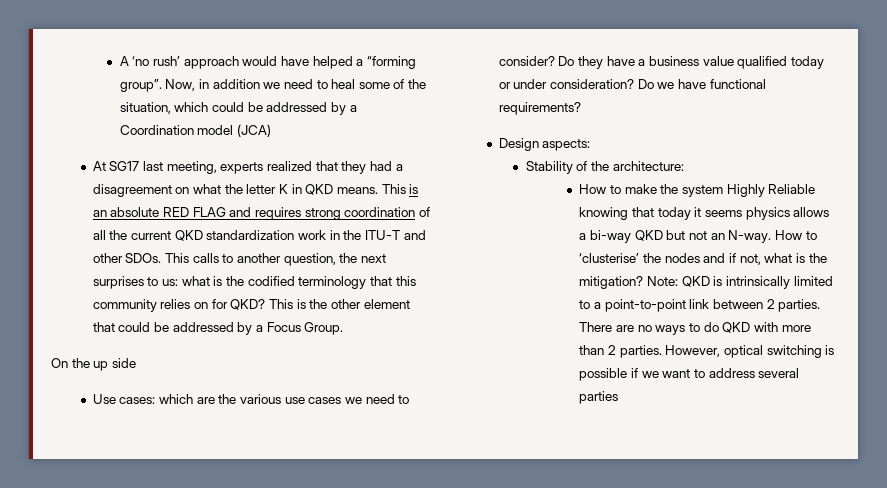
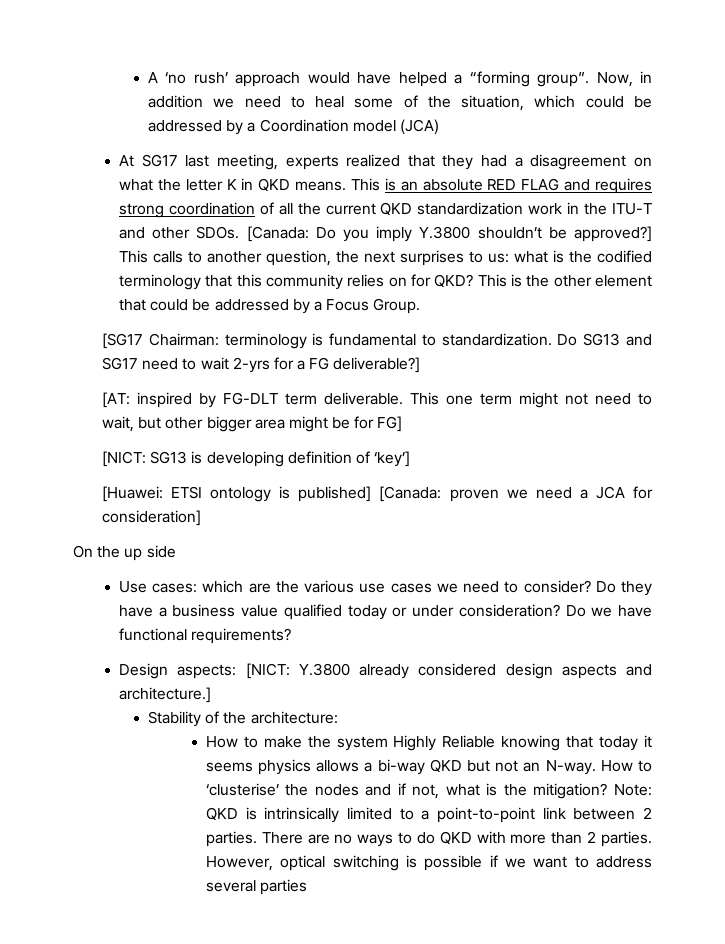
(162, 258) none -> [246,226,652,242] [Canada: Do you imply Y.3800 shouldn’t be approved?]
(344, 328) none -> [101,333,652,349] [101,357,421,373] [101,392,652,408] [101,416,403,432] [101,451,411,467] [101,486,653,502] [101,510,201,526] // [SG17 Chairman: terminology is fundamental to standardization. Do SG13 and SG17 need to wait 2-yrs for a FG deliverable?] // [AT: inspired by FG-DLT term deliverable. This one term might not need to wait, but other bigger area might be for FG] // [NICT: SG13 is developing definition of ‘key’] // [Huawei: ETSI ontology is published] [Canada: proven we need a JCA for consideration]
(591, 145) none -> [245,663,652,679] [118,687,211,703] [NICT: Y.3800 already considered design aspects and architecture.]

